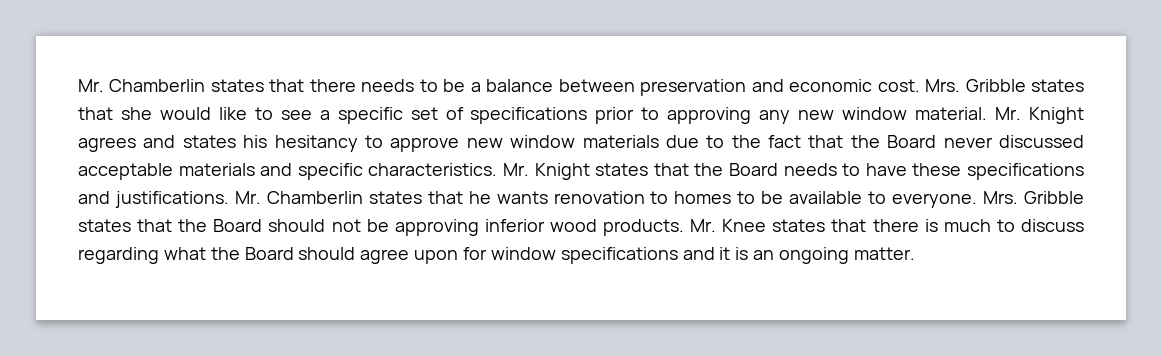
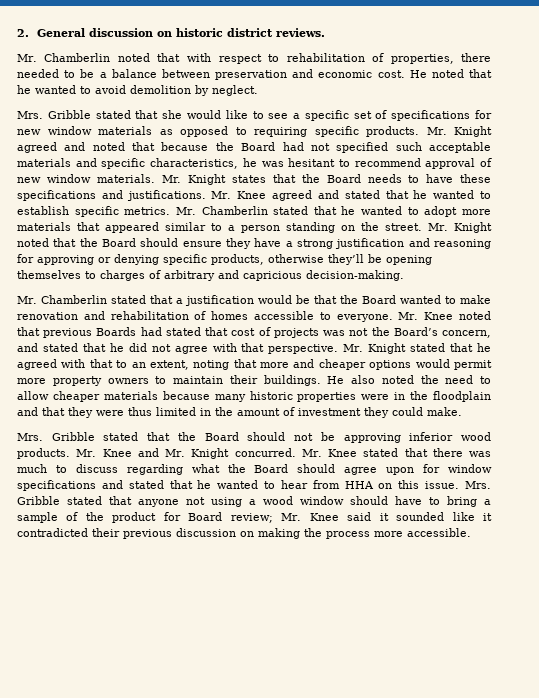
[78,79,415,92] Mr. Chamberlin states that there needs -> [17,28,325,37] [17,53,491,64] [17,69,59,78] 2. General discussion on historic district reviews. // Mr. Chamberlin noted that with respect to rehabilitation of properties, there needed
[925,79,1085,92] Mrs. Gribble states -> [409,69,493,78] [17,85,258,96] [17,110,131,119] He noted that he wanted to avoid demolition by neglect. // Mrs. Gribble stated
[595,107,1084,124] [78,135,1085,152] [78,163,498,180] prior to approving any new window material. Mr. Knight agrees and states his hesitancy to approve new window materials due to the fact that the Board never discussed acceptable materials and specific characteristics. -> [474,110,492,119] [17,126,492,137] [17,142,492,153] [17,158,492,169] [17,174,155,183] for new window materials as opposed to requiring specific products. Mr. Knight agreed and noted that because the Board had not specified such acceptable materials and specific characteristics, he was hesitant to recommend approval of new window materials.
[266,191,1085,208] [78,219,131,232] Chamberlin states that he wants renovation to homes to be available to everyone. Mrs. Gribble states -> [237,190,491,201] [17,206,491,217] [17,222,492,233] [17,238,491,249] [17,254,432,265] [17,270,404,281] [17,295,491,306] [17,311,491,322] [17,327,491,338] [17,343,491,354] [17,359,492,370] [17,375,491,386] [17,391,491,402] [17,407,462,418] [17,432,139,441] Knee agreed and stated that he wanted to establish specific metrics. Mr. Chamberlin stated that he wanted to adopt more materials that appeared similar to a person standing on the street. Mr. Knight noted that the Board should ensure they have a strong justification and reasoning for approving or denying specific products, otherwise they’ll be opening themselves to charges of arbitrary and capricious decision-making. // Mr. Chamberlin stated that a justification would be that the Board wanted to make renovation and rehabilitation of homes accessible to everyone. Mr. Knee noted that previous Boards had stated that cost of projects was not the Board’s concern, and stated that he did not agree with that perspective. Mr. Knight stated that he agreed with that to an extent, noting that more and cheaper options would permit more property owners to maintain their buildings. He also noted the need to allow cheaper materials because many historic properties were in the floodplain and that they were thus limited in the amount of investment they could make. // Mrs. Gribble stated
[772,219,938,232] states that there is -> [137,448,491,459] and Mr. Knight concurred. Mr. Knee stated that there was
[719,247,915,264] it is an ongoing matter. -> [128,480,492,489] [17,496,491,507] [17,512,492,523] [17,528,471,539] stated that he wanted to hear from HHA on this issue. Mrs. Gribble stated that anyone not using a wood window should have to bring a sample of the product for Board review; Mr. Knee said it sounded like it contradicted their previous discussion on making the process more accessible.

